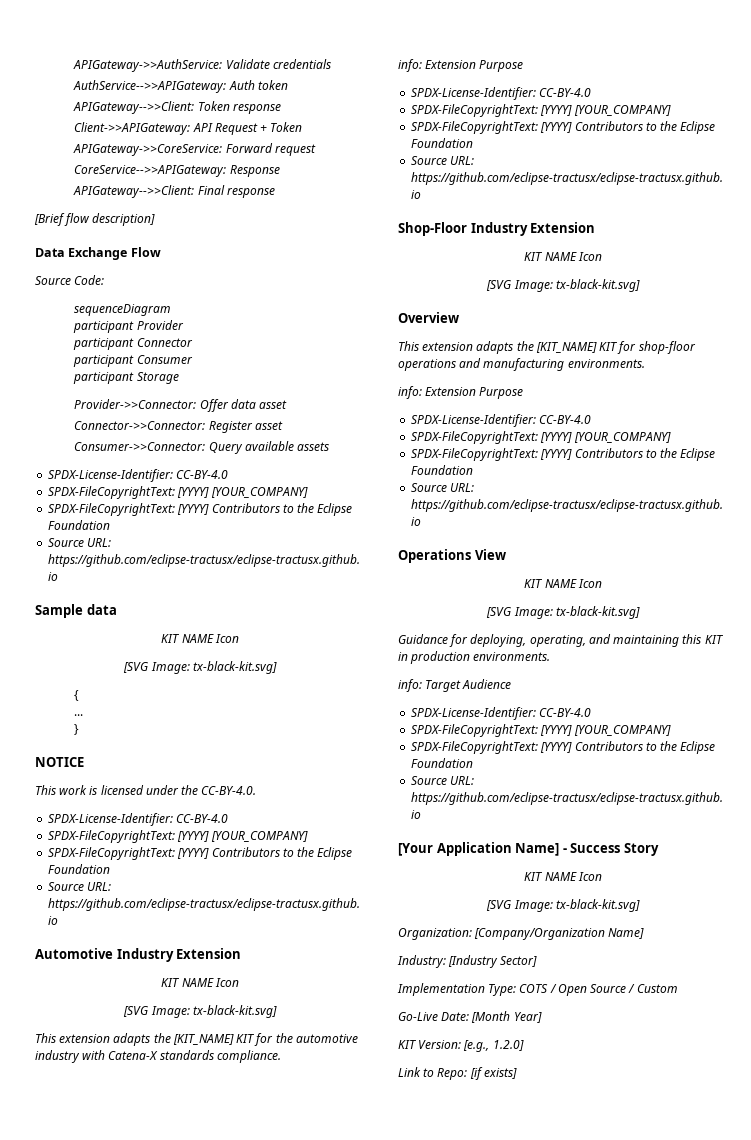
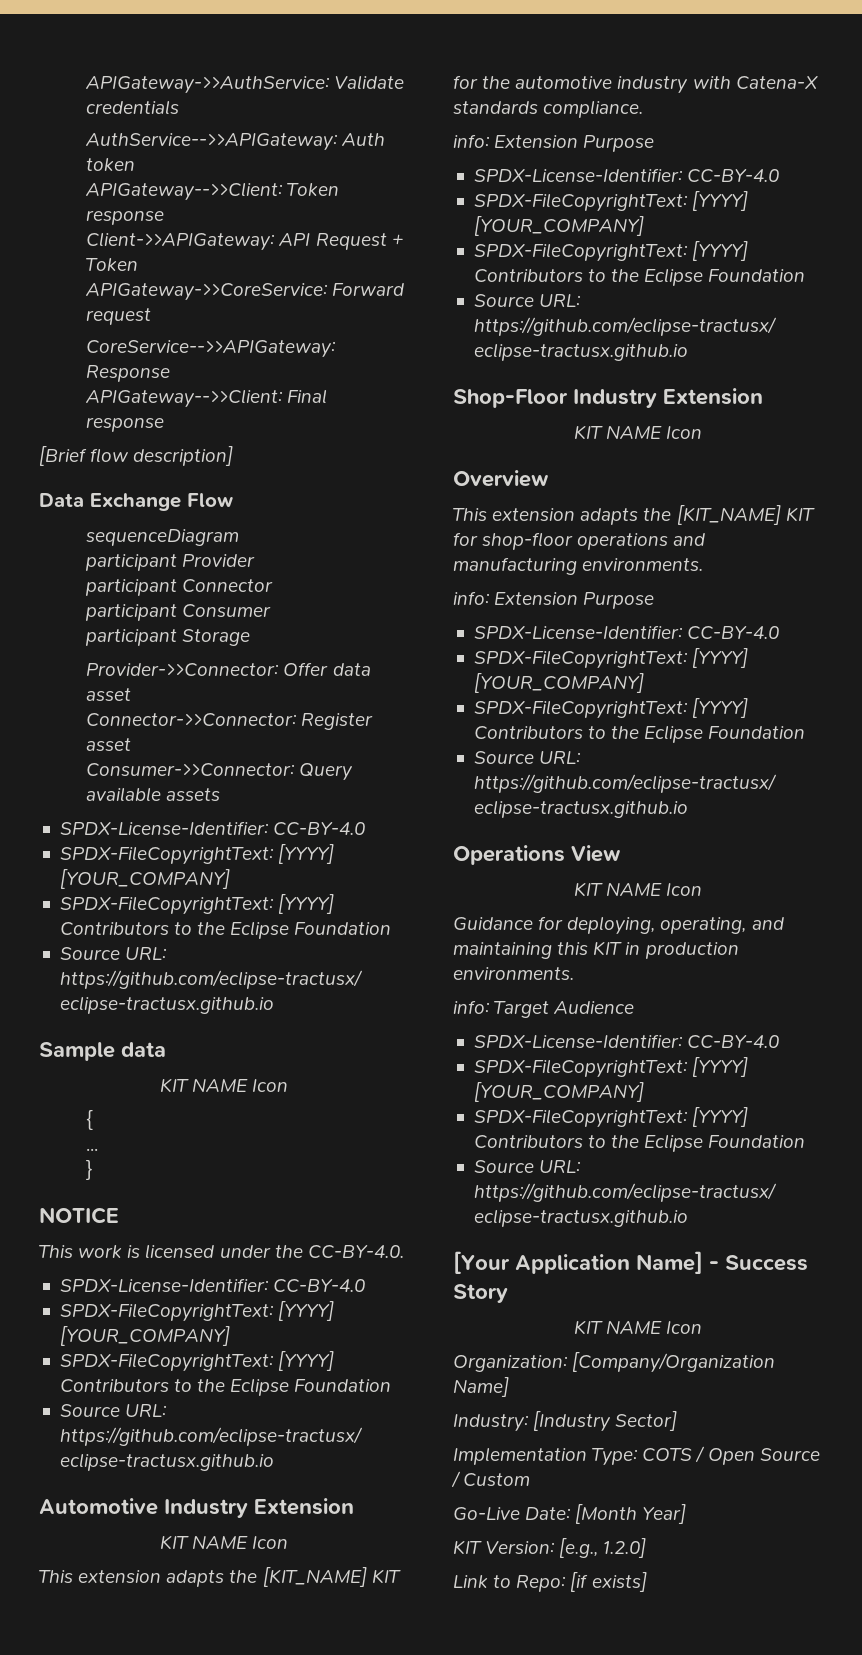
[35,275,105,285] // Source Code: -> (233, 500) none
[123,661,277,674] // [SVG Image: tx-black-kit.svg] -> (289, 1085) none
[123,1005,277,1018] // [SVG Image: tx-black-kit.svg] -> (289, 1542) none
[486,279,640,292] // [SVG Image: tx-black-kit.svg] -> (703, 432) none
[486,606,640,619] // [SVG Image: tx-black-kit.svg] -> (703, 889) none
[486,899,640,912] // [SVG Image: tx-black-kit.svg] -> (703, 1327) none

